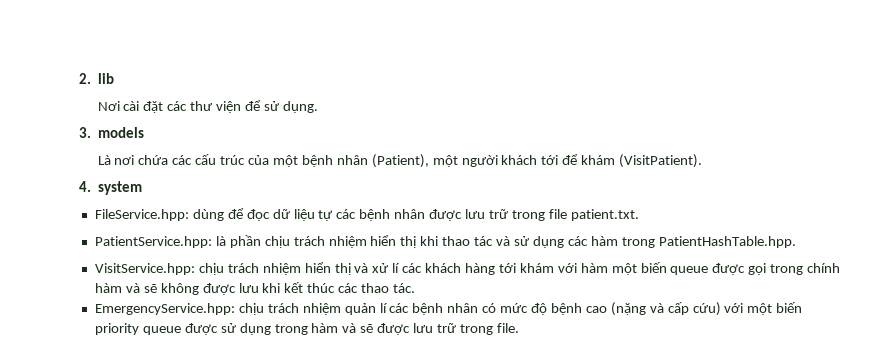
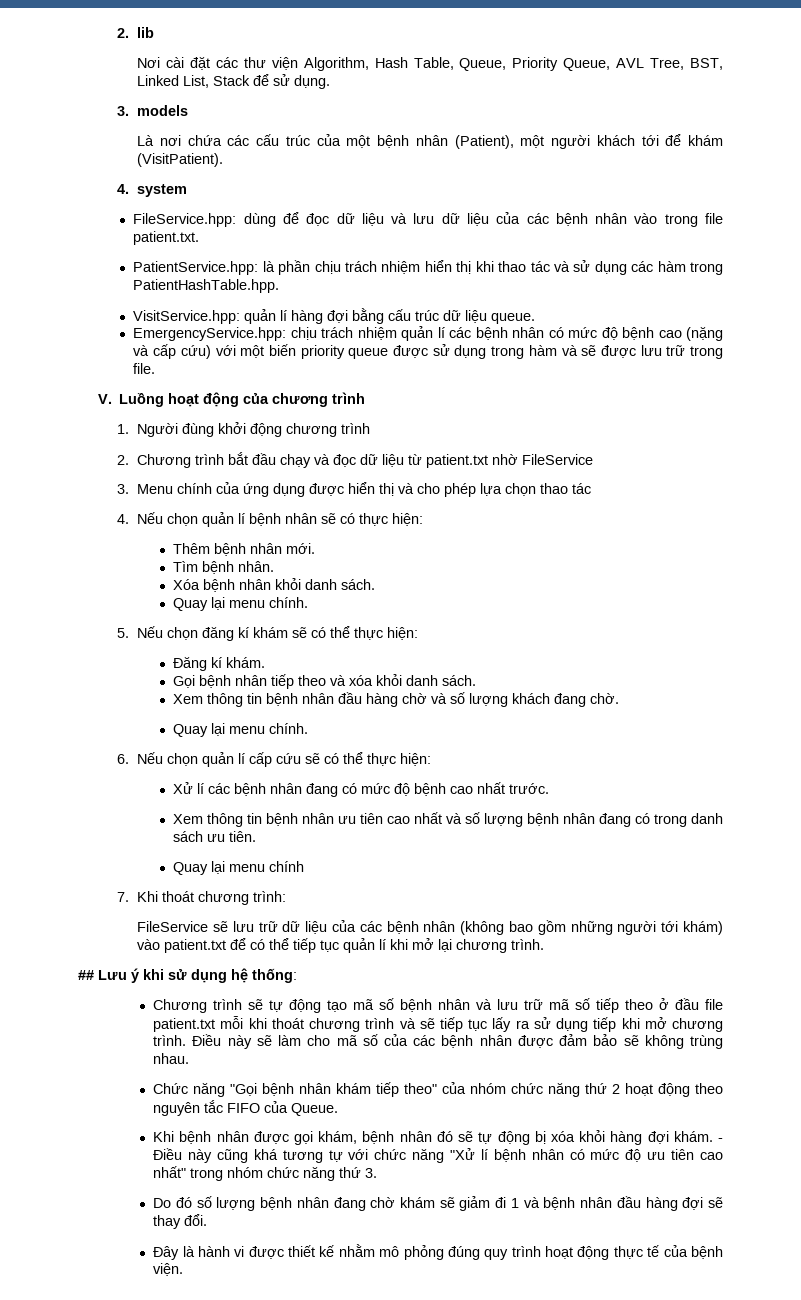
(242, 107) none -> [303,57,724,71] [137,75,251,88] Algorithm, Hash Table, Queue, Priority Queue, AVL Tree, BST, Linked List, Stack
[318,209,509,221] tự các bệnh nhân được lưu trữ -> [391,212,658,226] và lưu dữ liệu của các bệnh nhân vào
[198,262,841,275] [94,282,416,295] chịu trách nhiệm hiển thị và xử lí các khách hàng tới khám với hàm một biến queue được gọi trong chính hàm và sẽ không được lưu khi kết thúc các thao tác. -> [244,308,536,324] quản lí hàng đợi bằng cấu trúc dữ liệu queue.
(519, 328) none -> [97,392,365,407] [117,422,371,437] [117,452,594,468] [117,482,592,497] [117,512,424,527] [172,543,315,556] [172,561,274,574] [172,578,375,592] [172,597,308,611] [117,626,419,641] [172,656,265,671] [172,674,476,689] [172,692,619,707] [172,723,308,737] [117,752,432,767] [172,782,549,797] [172,812,723,827] [172,831,256,842] [172,861,304,875] [117,891,287,905] [137,920,724,935] [137,938,545,953] [78,968,297,983] [153,998,724,1013] [153,1016,723,1032] [153,1034,723,1049] [153,1053,190,1064] [153,1082,724,1097] [153,1100,339,1116] [153,1130,723,1145] [153,1148,724,1163] [153,1166,378,1181] [153,1196,724,1211] [153,1214,208,1229] [153,1244,724,1260] [153,1263,184,1276] // V. Luồng hoạt động của chương trình // 1. Người đùng khởi động chương trình // 2. Chương trình bắt đầu chạy và đọc dữ liệu từ patient.txt nhờ FileService // 3. Menu chính của ứng dụng được hiển thị và cho phép lựa chọn thao tác // 4. Nếu chọn quản lí bệnh nhân sẽ có thực hiện: // Thêm bệnh nhân mới. // Tìm bệnh nhân. // Xóa bệnh nhân khỏi danh sách. // Quay lại menu chính. // 5. Nếu chọn đăng kí khám sẽ có thể thực hiện: // Đăng kí khám. // Gọi bệnh nhân tiếp theo và xóa khỏi danh sách. // Xem thông tin bệnh nhân đầu hàng chờ và số lượng khách đang chờ. // Quay lại menu chính. // 6. Nếu chọn quản lí cấp cứu sẽ có thể thực hiện: // Xử lí các bệnh nhân đang có mức độ bệnh cao nhất trước. // Xem thông tin bệnh nhân ưu tiên cao nhất và số lượng bệnh nhân đang có trong danh sách ưu tiên. // Quay lại menu chính // 7. Khi thoát chương trình: // FileService sẽ lưu trữ dữ liệu của các bệnh nhân (không bao gồm những người tới khám) vào patient.txt để có thể tiếp tục quản lí khi mở lại chương trình. // ## Lưu ý khi sử dụng hệ thống: // Chương trình sẽ tự động tạo mã số bệnh nhân và lưu trữ mã số tiếp theo ở đầu file patient.txt mỗi khi thoát chương trình và sẽ tiếp tục lấy ra sử dụng tiếp khi mở chương trình. Điều này sẽ làm cho mã số của các bệnh nhân được đảm bảo sẽ không trùng nhau. // Chức năng "Gọi bệnh nhân khám tiếp theo" của nhóm chức năng thứ 2 hoạt động theo nguyên tắc FIFO của Queue. // Khi bệnh nhân được gọi khám, bệnh nhân đó sẽ tự động bị xóa khỏi hàng đợi khám. - Điều này cũng khá tương tự với chức năng "Xử lí bệnh nhân có mức độ ưu tiên cao nhất" trong nhóm chức năng thứ 3. // Do đó số lượng bệnh nhân đang chờ khám sẽ giảm đi 1 và bệnh nhân đầu hàng đợi sẽ thay đổi. // Đây là hành vi được thiết kế nhằm mô phỏng đúng quy trình hoạt động thực tế của bệnh viện.

